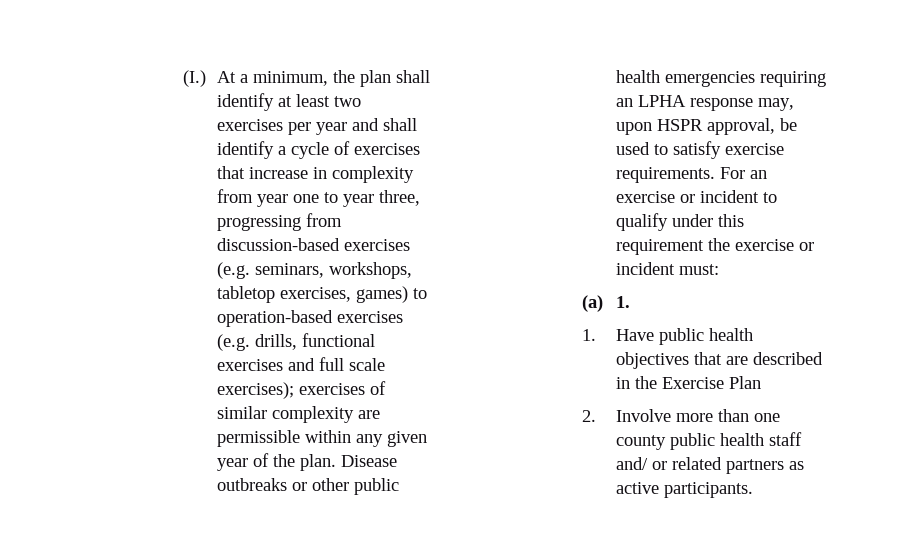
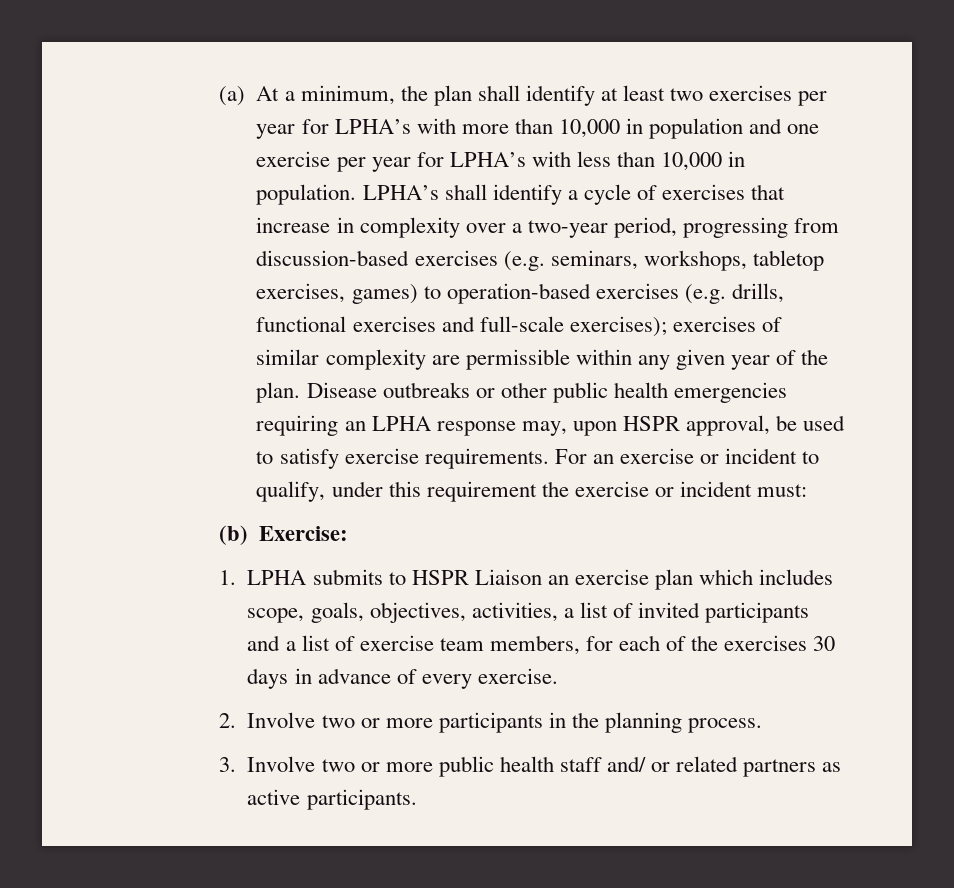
[183,70,207,87] (I.) -> [219,86,246,106] (a)
[352,118,380,131] and -> [301,118,820,139] [256,151,746,172] [256,184,439,205] for LPHA’s with more than 10,000 in population and one exercise per year for LPHA’s with less than 10,000 in population. LPHA’s
[217,189,421,207] from year one to year three, -> [465,217,677,238] over a two-year period,
[319,357,386,371] full scale -> [479,316,564,332] full-scale
[616,213,669,231] qualify -> [256,481,326,502] qualify,
[582,295,631,312] [582,328,754,345] [616,352,824,369] [616,376,762,389] [582,409,781,422] [616,435,667,450] (a) 1. // 1. Have public health objectives that are described in the Exercise Plan // 2. Involve more than one county -> [219,525,349,545] [219,569,834,590] [247,602,810,623] [247,635,836,655] [247,668,558,689] [219,712,763,733] [219,756,433,772] (b) Exercise: // 1. LPHA submits to HSPR Liaison an exercise plan which includes scope, goals, objectives, activities, a list of invited participants and a list of exercise team members, for each of the exercises 30 days in advance of every exercise. // 2. Involve two or more participants in the planning process. // 3. Involve two or more

